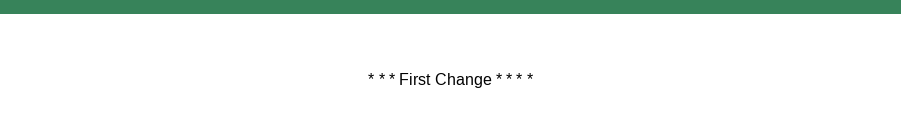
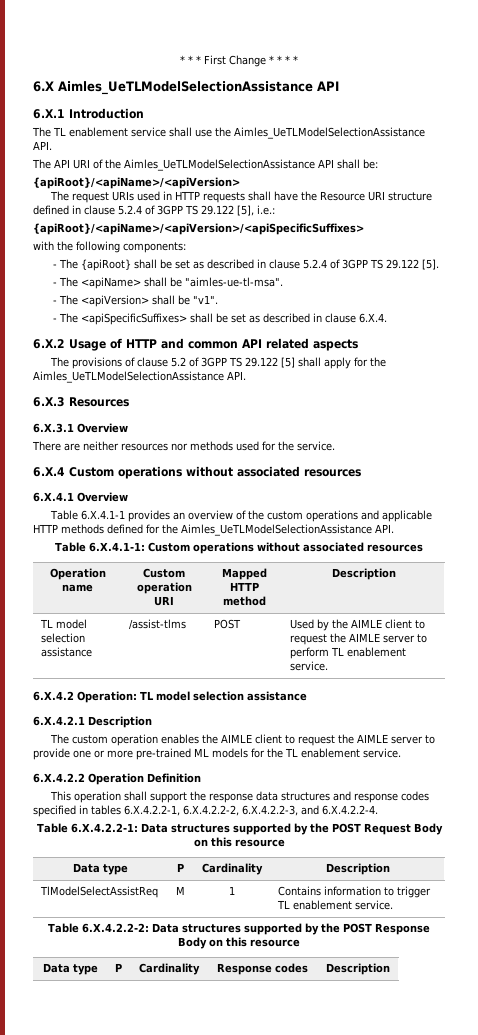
(533, 79) none -> [33,81,339,95] [33,108,144,119] [32,127,425,139] [33,141,52,150] [32,159,378,171] [33,177,240,189] [50,191,433,203] [33,205,275,216] [33,223,364,235] [33,241,186,253] [52,259,439,271] [52,277,283,289] [52,295,218,307] [52,313,387,325] [33,338,358,351] [50,357,387,369] [33,371,246,383] [33,397,129,407] [33,423,128,433] [32,441,335,451] [33,466,361,479] [33,492,128,502] [50,510,433,522] [33,524,394,536] [55,542,423,554] [49,568,106,580] [62,584,93,592] [143,568,185,578] [136,582,192,594] [154,596,174,606] [222,568,267,580] [230,582,259,591] [223,596,266,606] [331,568,396,580] [40,619,88,629] [41,633,86,643] [41,647,93,657] [129,619,187,630] [214,619,242,629] [290,619,426,631] [290,633,428,645] [290,647,407,659] [290,661,329,671] [33,691,307,703] [33,716,152,728] [50,734,436,746] [33,748,401,760] [33,773,201,785] [50,791,430,803] [33,805,378,817] [36,823,443,835] [193,837,285,847] [73,863,128,875] [177,863,184,872] [202,863,263,875] [325,863,390,875] [40,886,159,898] [176,886,185,895] [229,886,235,895] [278,886,432,898] [277,900,394,910] [48,923,430,935] [178,937,300,949] [42,963,98,975] [115,963,122,972] [139,963,200,975] [216,963,308,975] [325,963,390,975] // 6.X Aimles_UeTLModelSelectionAssistance API // 6.X.1 Introduction // The TL enablement service shall use the Aimles_UeTLModelSelectionAssistance API. // The API URI of the Aimles_UeTLModelSelectionAssistance API shall be: // {apiRoot}/<apiName>/<apiVersion> // The request URIs used in HTTP requests shall have the Resource URI structure defined in clause 5.2.4 of 3GPP TS 29.122 [5], i.e.: // {apiRoot}/<apiName>/<apiVersion>/<apiSpecificSuffixes> // with the following components: // - The {apiRoot} shall be set as described in clause 5.2.4 of 3GPP TS 29.122 [5]. // - The <apiName> shall be "aimles-ue-tl-msa". // - The <apiVersion> shall be "v1". // - The <apiSpecificSuffixes> shall be set as described in clause 6.X.4. // 6.X.2 Usage of HTTP and common API related aspects // The provisions of clause 5.2 of 3GPP TS 29.122 [5] shall apply for the Aimles_UeTLModelSelectionAssistance API. // 6.X.3 Resources // 6.X.3.1 Overview // There are neither resources nor methods used for the service. // 6.X.4 Custom operations without associated resources // 6.X.4.1 Overview // Table 6.X.4.1-1 provides an overview of the custom operations and applicable HTTP methods defined for the Aimles_UeTLModelSelectionAssistance API. // Table 6.X.4.1-1: Custom operations without associated resources // Operation name | Custom operation URI | Mapped HTTP method | Description // TL model selection assistance | /assist-tlms | POST | Used by the AIMLE client to request the AIMLE server to perform TL enablement service. // 6.X.4.2 Operation: TL model selection assistance // 6.X.4.2.1 Description // The custom operation enables the AIMLE client to request the AIMLE server to provide one or more pre-trained ML models for the TL enablement service. // 6.X.4.2.2 Operation Definition // This operation shall support the response data structures and response codes specified in tables 6.X.4.2.2-1, 6.X.4.2.2-2, 6.X.4.2.2-3, and 6.X.4.2.2-4. // Table 6.X.4.2.2-1: Data structures supported by the POST Request Body on this resource // Data type | P | Cardinality | Description // TlModelSelectAssistReq | M | 1 | Contains information to trigger TL enablement service. // Table 6.X.4.2.2-2: Data structures supported by the POST Response Body on this resource // Data type | P | Cardinality | Response codes | Description

